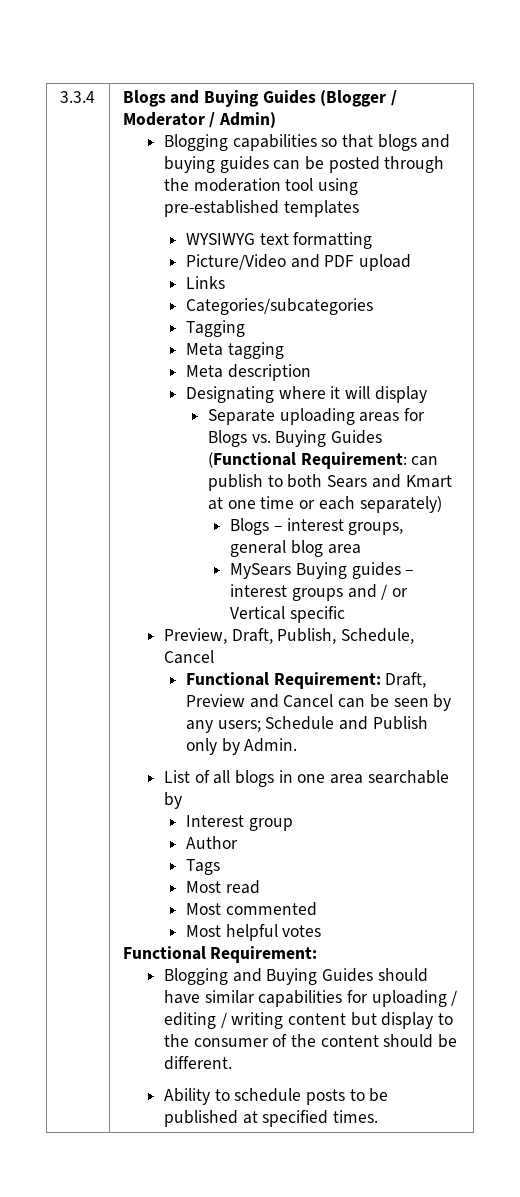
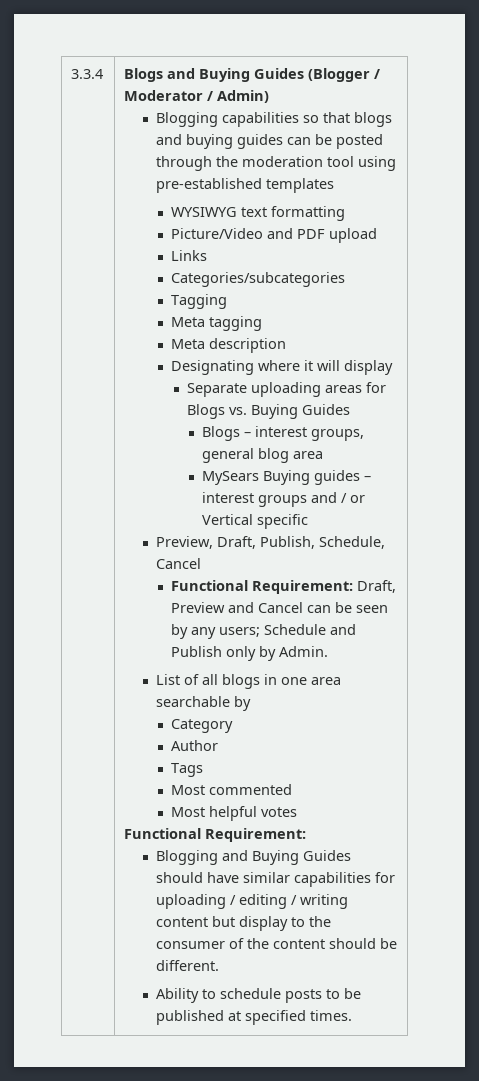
[207,452,439,469] [207,474,452,491] [207,496,442,513] (Functional Requirement: can publish to both Sears and Kmart at one time or each separately) -> (350, 409) none
[185,815,293,831] Interest group -> [171,719,234,733] Category
[185,880,260,894] // Most read -> (204, 770) none

